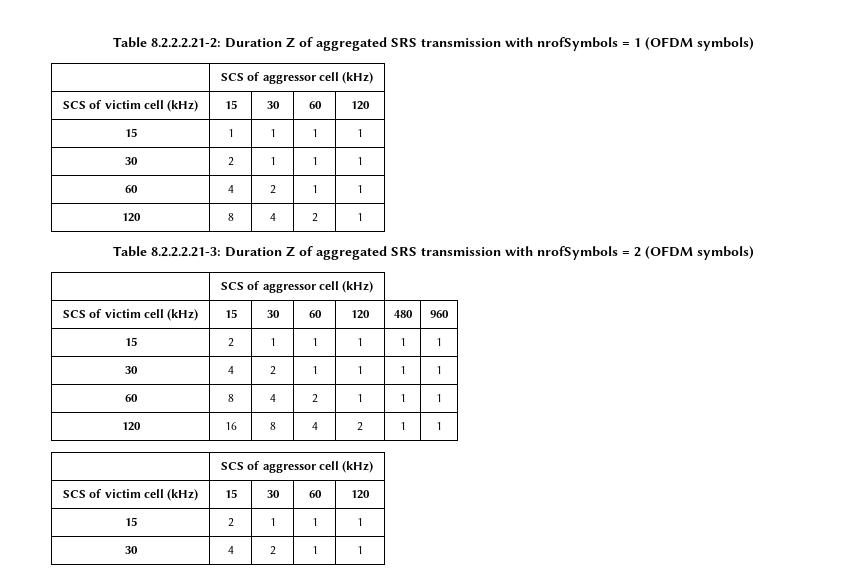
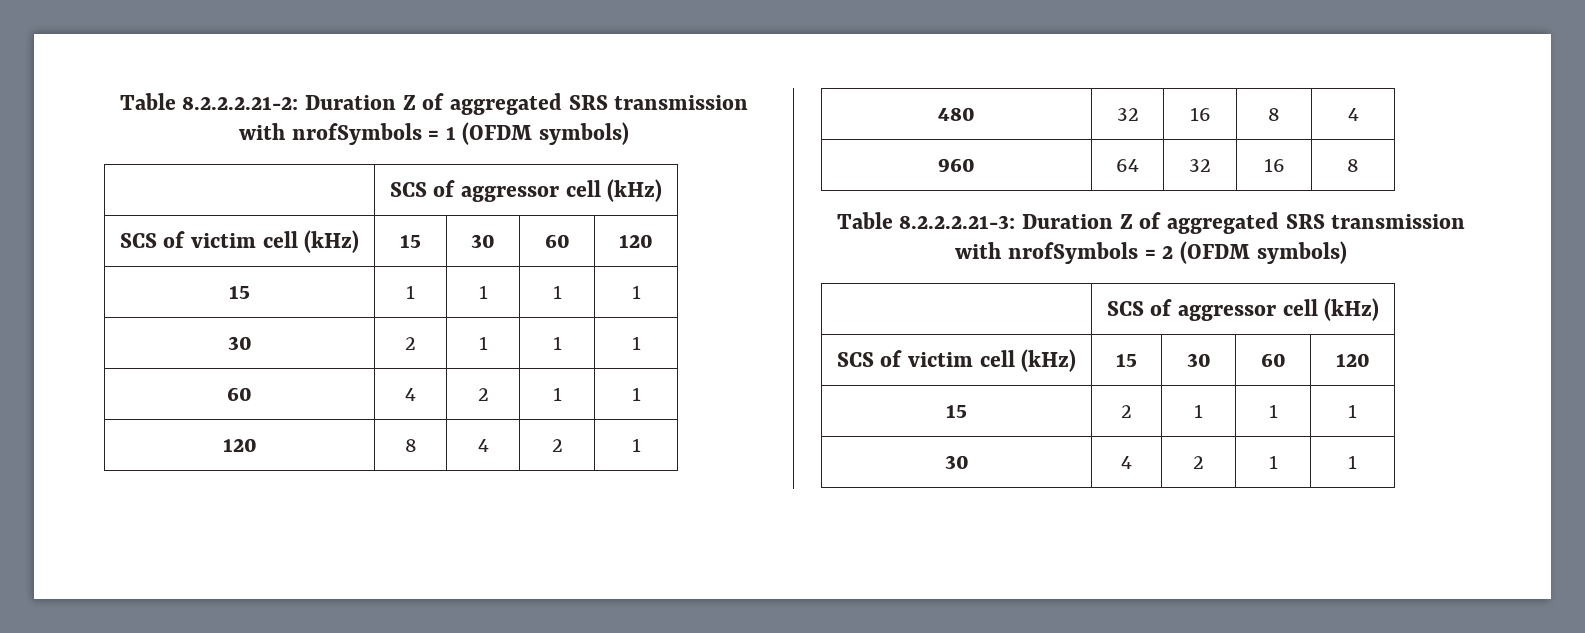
(363, 217) none -> [938,107,975,121] [1116,108,1139,121] [1189,107,1211,121] [1268,108,1280,121] [1347,108,1359,121] [938,158,975,172] [1116,159,1139,172] [1189,159,1211,172] [1263,158,1285,172] [1347,159,1359,172] // 480 | 32 | 16 | 8 | 4 // 960 | 64 | 32 | 16 | 8
[62,309,199,321] [224,309,237,318] [266,310,280,318] [308,310,322,318] [351,310,370,319] [393,310,413,318] [430,310,449,318] [124,337,137,346] [227,338,234,347] [269,338,276,346] [311,338,318,346] [357,338,363,346] [399,338,406,346] [436,338,442,346] [124,366,138,374] [227,366,234,374] [269,366,276,375] [311,366,318,374] [357,366,363,374] [399,366,406,374] [436,366,442,374] [124,394,138,402] [227,394,234,402] [269,394,276,402] [311,394,318,403] [357,394,363,402] [399,394,406,402] [436,394,442,402] [121,422,141,431] [224,422,237,430] [269,422,276,430] [311,422,318,430] [357,422,363,431] [399,422,406,430] [436,422,442,430] [220,461,374,473] // SCS of victim cell (kHz) | 15 | 30 | 60 | 120 | 480 | 960 // 15 | 2 | 1 | 1 | 1 | 1 | 1 // 30 | 4 | 2 | 1 | 1 | 1 | 1 // 60 | 8 | 4 | 2 | 1 | 1 | 1 // 120 | 16 | 8 | 4 | 2 | 1 | 1 // | SCS of aggressor cell (kHz) -> (1380, 309) none

